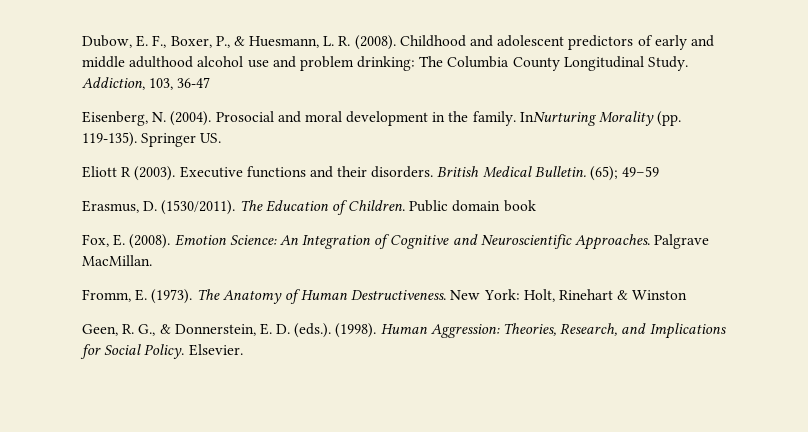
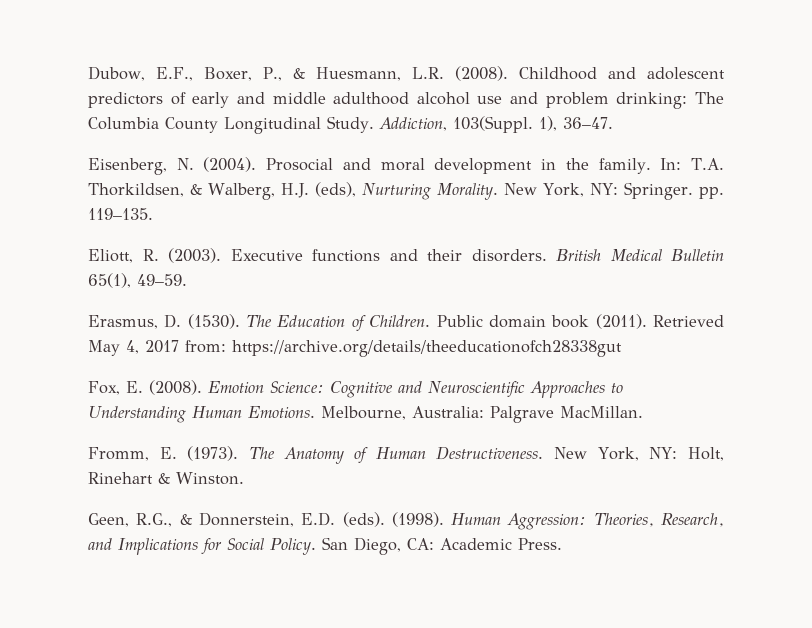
[136,35,167,48] E. F., -> [155,67,193,81] E.F.,
[323,36,351,46] L. R. -> [411,67,444,79] L.R.
[149,77,211,90] 103, 36-47 -> [452,116,613,133] 103(Suppl. 1), 36–47.
[519,111,682,126] [82,132,222,147] [82,166,132,178] InNurturing Morality (pp. 119-135). Springer US. // Eliott R -> [660,158,725,170] [88,182,724,200] [88,208,153,220] [88,249,159,263] In: T.A. Thorkildsen, & Walberg, H.J. (eds), Nurturing Morality. New York, NY: Springer. pp. 119–135. // Eliott, R.
[534,166,660,181] Bulletin. (65); 49–59 -> [670,249,724,261] [88,273,187,288] Bulletin 65(1), 49–59.
[161,200,236,215] (1530/2011). -> [187,314,240,329] (1530).
(536, 206) none -> [595,314,725,329] [88,340,622,357] (2011). Retrieved May 4, 2017 from: https://archive.org/details/theeducationofch28338gut
[279,234,651,250] An Integration of Cognitive and Neuroscientific Approaches. -> [330,381,623,398] [88,406,484,423] Cognitive and Neuroscientific Approaches to Understanding Human Emotions. Melbourne, Australia:
[483,289,520,300] York: -> [597,447,678,461] York, NY:
[632,290,688,300] Winston -> [176,472,244,485] Winston.
[122,323,332,338] R. G., & Donnerstein, E. D. (eds.). -> [136,512,385,527] R.G., & Donnerstein, E.D. (eds).
[188,344,243,356] Elsevier. -> [322,537,562,555] San Diego, CA: Academic Press.

